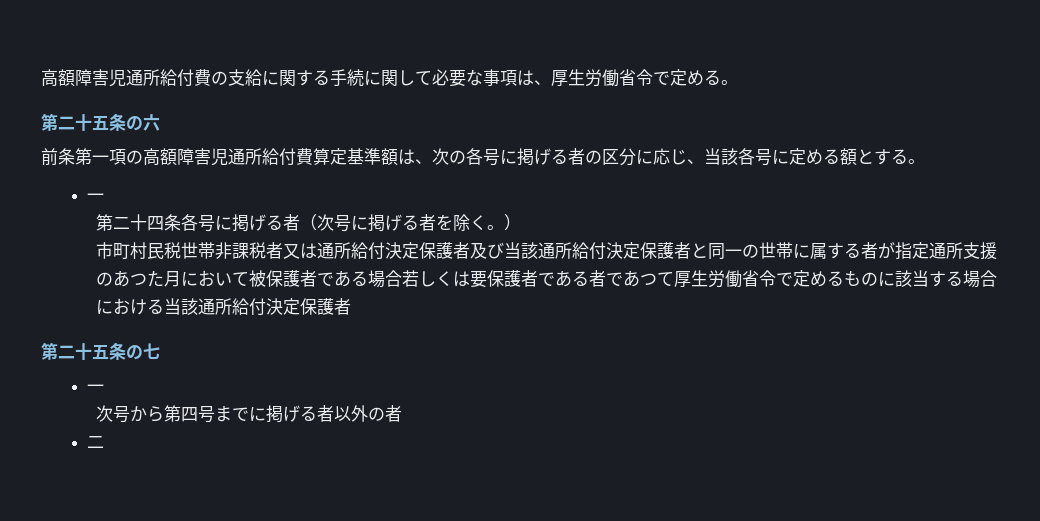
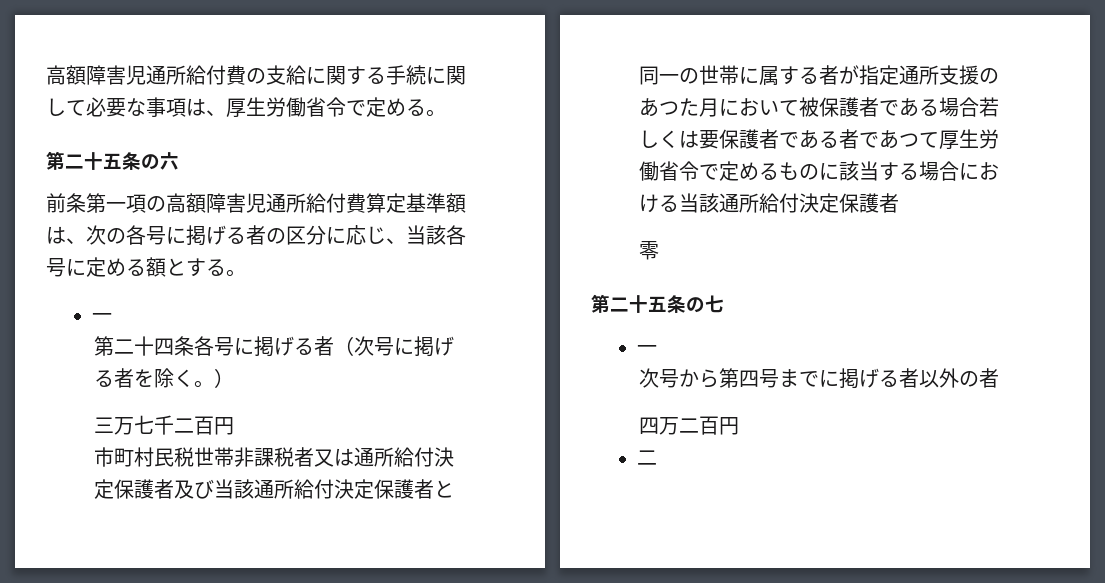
(522, 222) none -> [93,415,234,435] // 三万七千二百円
(352, 306) none -> [638,241,659,260] // 零
(403, 413) none -> [638,416,739,435] // 四万二百円

